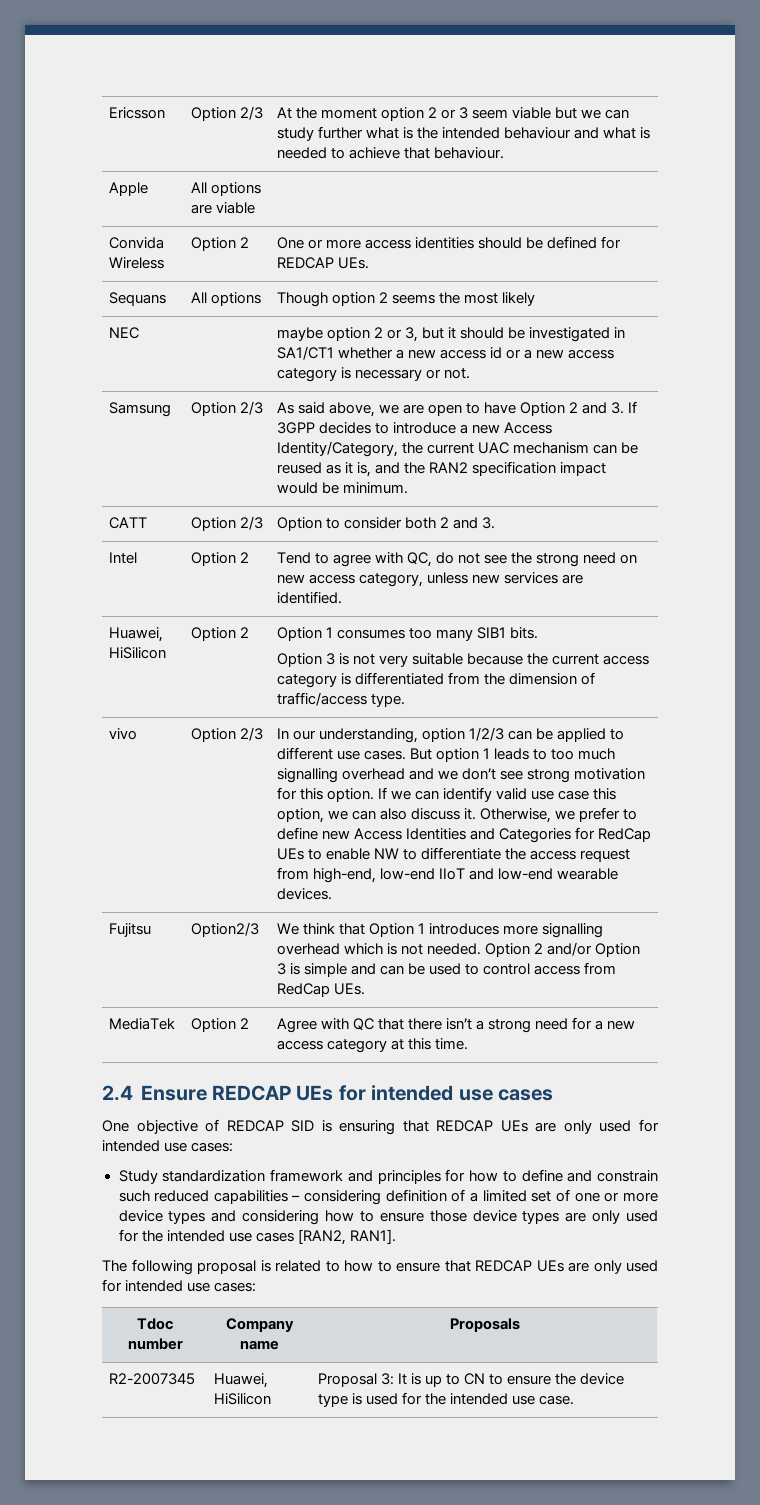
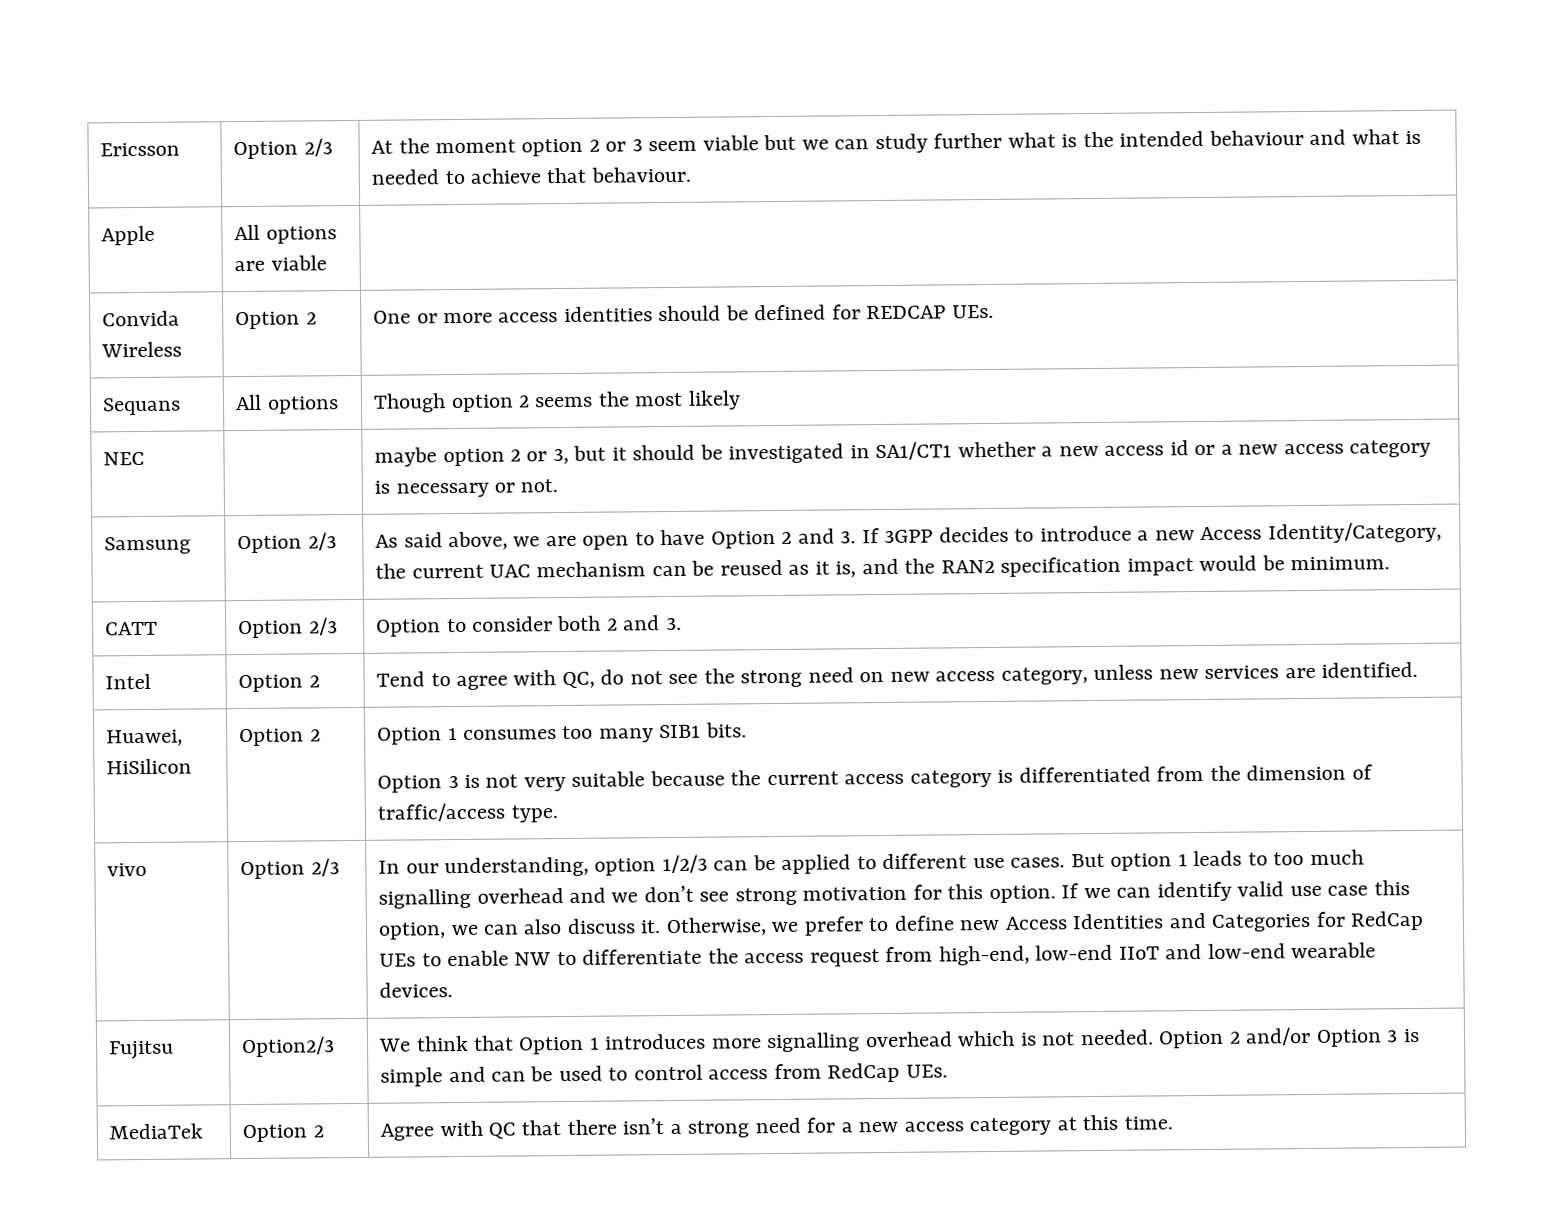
[102,1085,553,1101] [102,1119,660,1135] [102,1140,234,1152] [118,1169,658,1184] [118,1189,658,1205] [118,1210,658,1225] [118,1229,396,1245] [102,1259,658,1275] [102,1279,257,1292] [137,1318,173,1330] [127,1338,183,1350] [226,1318,294,1332] [240,1340,279,1350] [449,1318,520,1332] [108,1373,195,1385] [213,1373,268,1388] [213,1393,271,1405] [317,1373,625,1387] [317,1392,575,1407] // 2.4 Ensure REDCAP UEs for intended use cases // One objective of REDCAP SID is ensuring that REDCAP UEs are only used for intended use cases: // Study standardization framework and principles for how to define and constrain such reduced capabilities – considering definition of a limited set of one or more device types and considering how to ensure those device types are only used for the intended use cases [RAN2, RAN1]. // The following proposal is related to how to ensure that REDCAP UEs are only used for intended use cases: // Tdoc number | Company name | Proposals // R2-2007345 | Huawei, HiSilicon | Proposal 3: It is up to CN to ensure the device type is used for the intended use case. -> (1173, 1123) none

